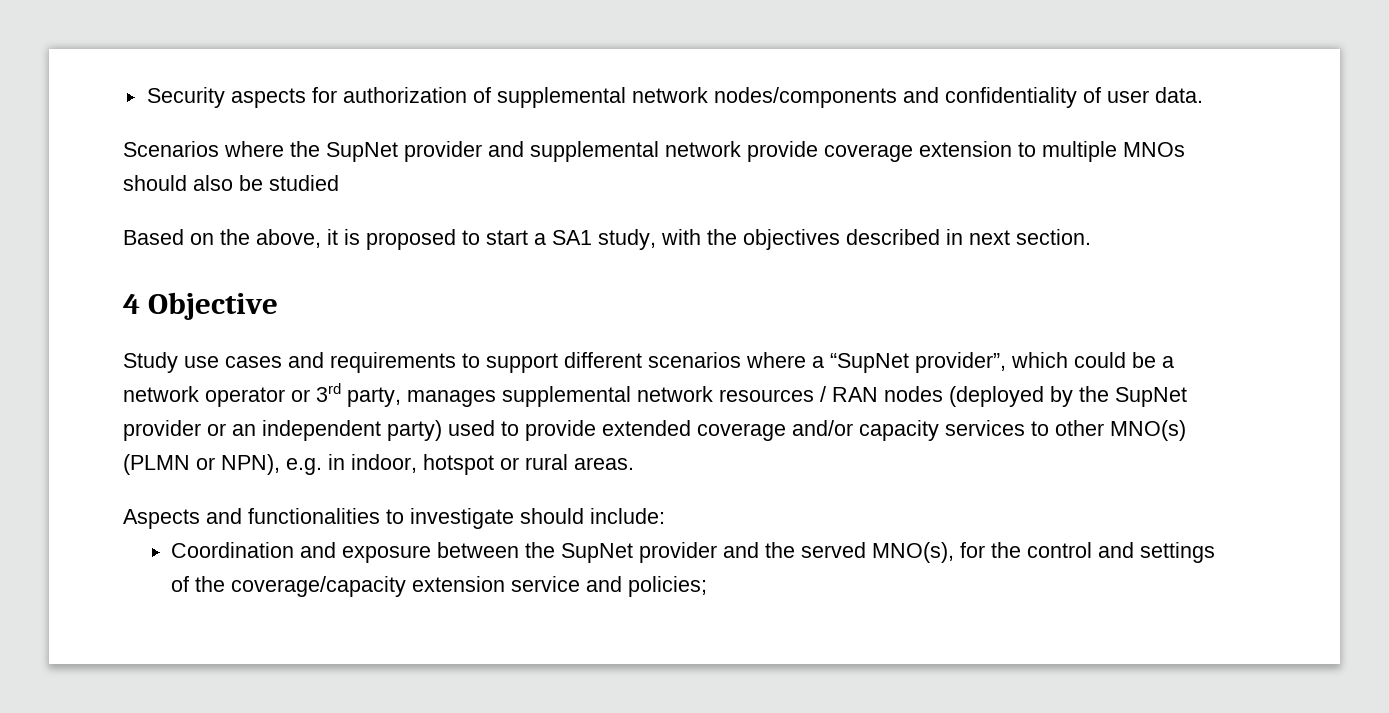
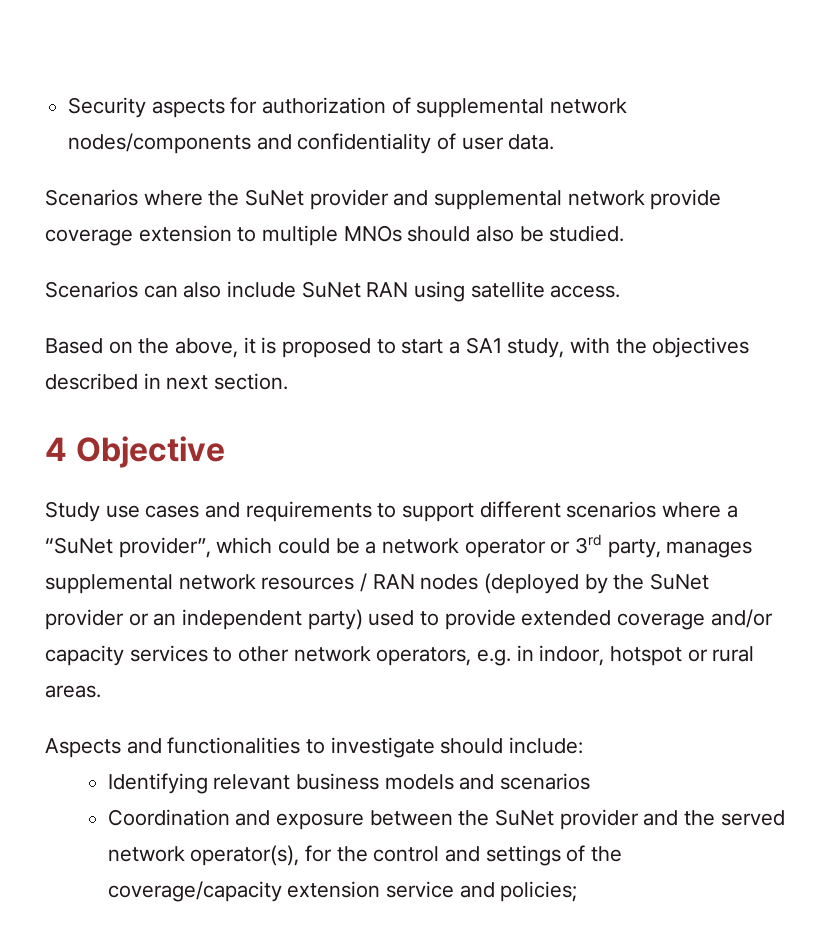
[326,142,398,162] SupNet -> [245,189,305,206] SuNet
[269,175,339,191] studied -> [549,225,625,242] [45,281,621,302] studied. // Scenarios can also include SuNet RAN using satellite access.
[830,353,909,373] “SupNet -> [45,537,113,554] “SuNet
[1115,387,1187,407] SupNet -> [650,573,710,590] SuNet
[1110,420,1186,441] [123,454,280,475] MNO(s) (PLMN or NPN), -> [293,646,472,666] network operators,
(665, 516) none -> [107,773,590,794] // Identifying relevant business models and scenarios
[561,543,634,563] SupNet -> [494,809,554,826] SuNet
[872,542,955,563] MNO(s), -> [107,845,300,866] network operator(s),

